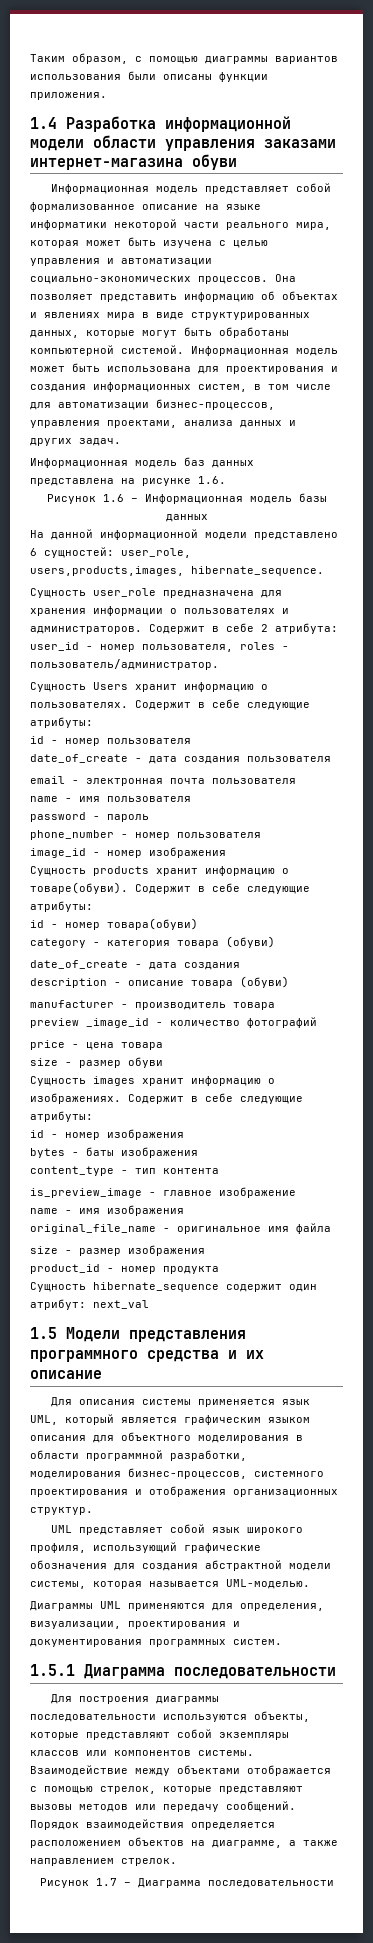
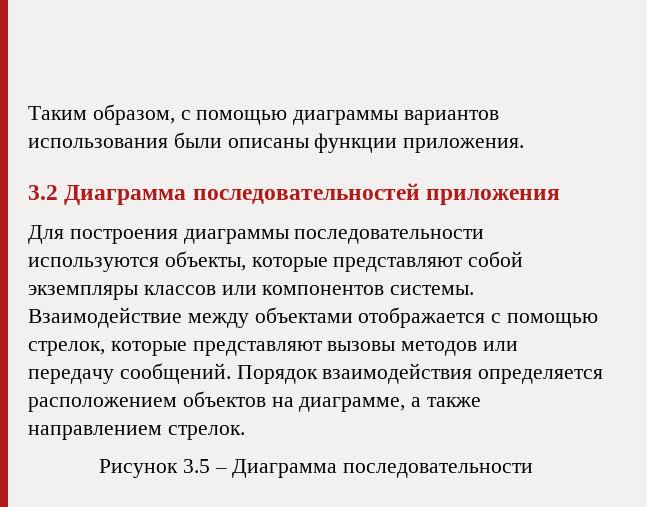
[30,116,291,132] [30,135,336,151] [30,154,237,170] [50,183,331,194] [30,202,261,212] [30,219,331,230] [30,237,268,248] [30,258,212,266] [30,274,296,284] [30,291,338,302] [30,312,310,320] [30,327,289,338] [30,345,338,356] [30,363,338,374] [30,382,331,392] [30,399,275,410] [30,420,296,428] [30,438,121,446] [30,457,254,468] [30,476,226,486] [46,493,327,504] [165,514,208,522] [30,529,338,540] [30,547,191,558] [30,566,324,576] [30,588,282,598] [30,606,289,616] [30,623,338,634] [30,642,289,652] [30,659,219,670] [30,682,268,692] [30,699,310,710] [30,717,93,728] [30,736,191,746] [30,754,331,764] [30,776,296,786] [30,796,191,802] [30,812,149,822] [30,830,261,840] [30,847,226,858] [30,866,289,876] [30,882,310,894] [30,901,93,912] [30,918,198,930] [30,936,275,948] [30,960,240,970] [30,976,289,988] [30,1000,275,1010] [30,1017,317,1028] [30,1040,163,1050] [30,1057,163,1068] [30,1076,275,1086] [30,1093,303,1104] [30,1111,93,1122] [30,1129,184,1140] [30,1147,198,1158] [30,1166,219,1176] [30,1187,296,1198] [30,1205,184,1216] [30,1223,331,1234] [30,1245,205,1256] [30,1264,219,1274] [30,1282,317,1292] [30,1299,149,1310] [30,1327,246,1342] [30,1350,264,1362] [30,1370,102,1379] [50,1397,310,1407] [30,1414,310,1425] [30,1432,303,1443] [30,1450,247,1461] [30,1468,324,1479] [30,1486,338,1497] [30,1507,93,1515] [50,1524,303,1535] [30,1542,261,1553] [30,1560,331,1571] [30,1579,310,1589] [30,1601,324,1611] [30,1621,240,1629] [30,1639,282,1647] [30,1664,336,1679] 1.4 Разработка информационной модели области управления заказами интернет-магазина обуви // Информационная модель представляет собой формализованное описание на языке информатики некоторой части реального мира, которая может быть изучена с целью управления и автоматизации социально-экономических процессов. Она позволяет представить информацию об объектах и явлениях мира в виде структурированных данных, которые могут быть обработаны компьютерной системой. Информационная модель может быть использована для проектирования и создания информационных систем, в том числе для автоматизации бизнес-процессов, управления проектами, анализа данных и других задач. // Информационная модель баз данных представлена на рисунке 1.6. // Рисунок 1.6 – Информационная модель базы данных // На данной информационной модели представлено 6 сущностей: user_role, users,products,images, hibernate_sequence. // Сущность user_role предназначена для хранения информации о пользователях и администраторов. Содержит в себе 2 атрибута: user_id - номер пользователя, roles - пользователь/администратор. // Сущность Users хранит информацию о пользователях. Содержит в себе следующие атрибуты: // id - номер пользователя // date_of_create - дата создания пользователя // email - электронная почта пользователя // name - имя пользователя // password - пароль // phone_number - номер пользователя // image_id - номер изображения // Сущность products хранит информацию о товаре(обуви). Содержит в себе следующие атрибуты: // id - номер товара(обуви) // category - категория товара (обуви) // date_of_create - дата создания // description - описание товара (обуви) // manufacturer - производитель товара // preview _image_id - количество фотографий // price - цена товара // size - размер обуви // Сущность images хранит информацию о изображениях. Содержит в себе следующие атрибуты: // id - номер изображения // bytes - баты изображения // content_type - тип контента // is_preview_image - главное изображение // name - имя изображения // original_file_name - оригинальное имя файла // size - размер изображения // product_id - номер продукта // Сущность hibernate_sequence содержит один атрибут: next_val // 1.5 Модели представления программного средства и их описание // Для описания системы применяется язык UML, который является графическим языком описания для объектного моделирования в области программной разработки, моделирования бизнес-процессов, системного проектирования и отображения организационных структур. // UML представляет собой язык широкого профиля, использующий графические обозначения для создания абстрактной модели системы, которая называется UML-моделью. // Диаграммы UML применяются для определения, визуализации, проектирования и документирования программных систем. // 1.5.1 Диаграмма последовательности -> [28,183,561,205] 3.2 Диаграмма последовательностей приложения
[95,1878,117,1886] 1.7 -> [182,459,210,473] 3.5

